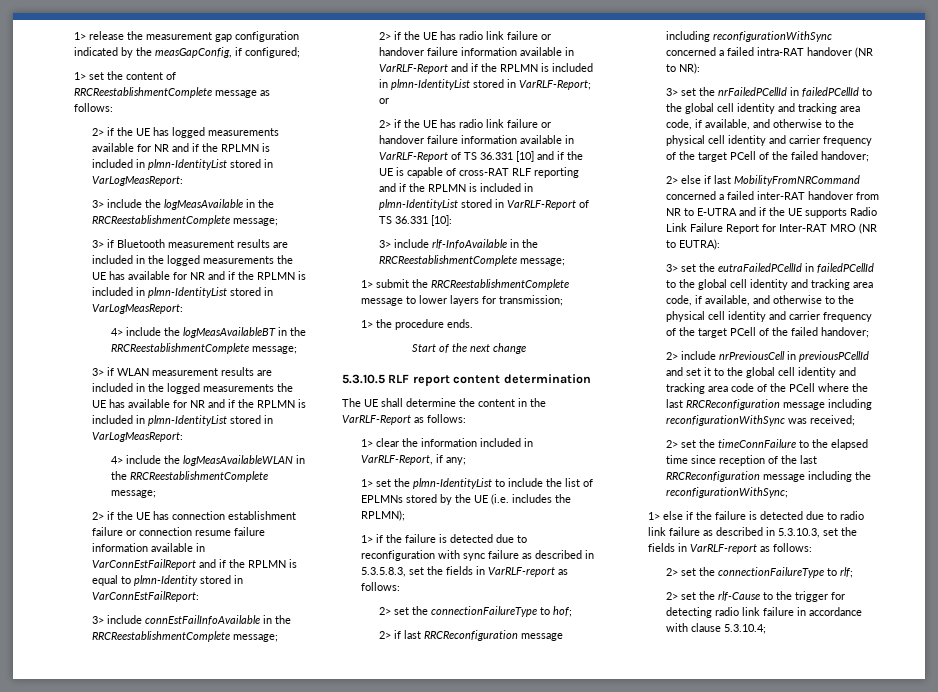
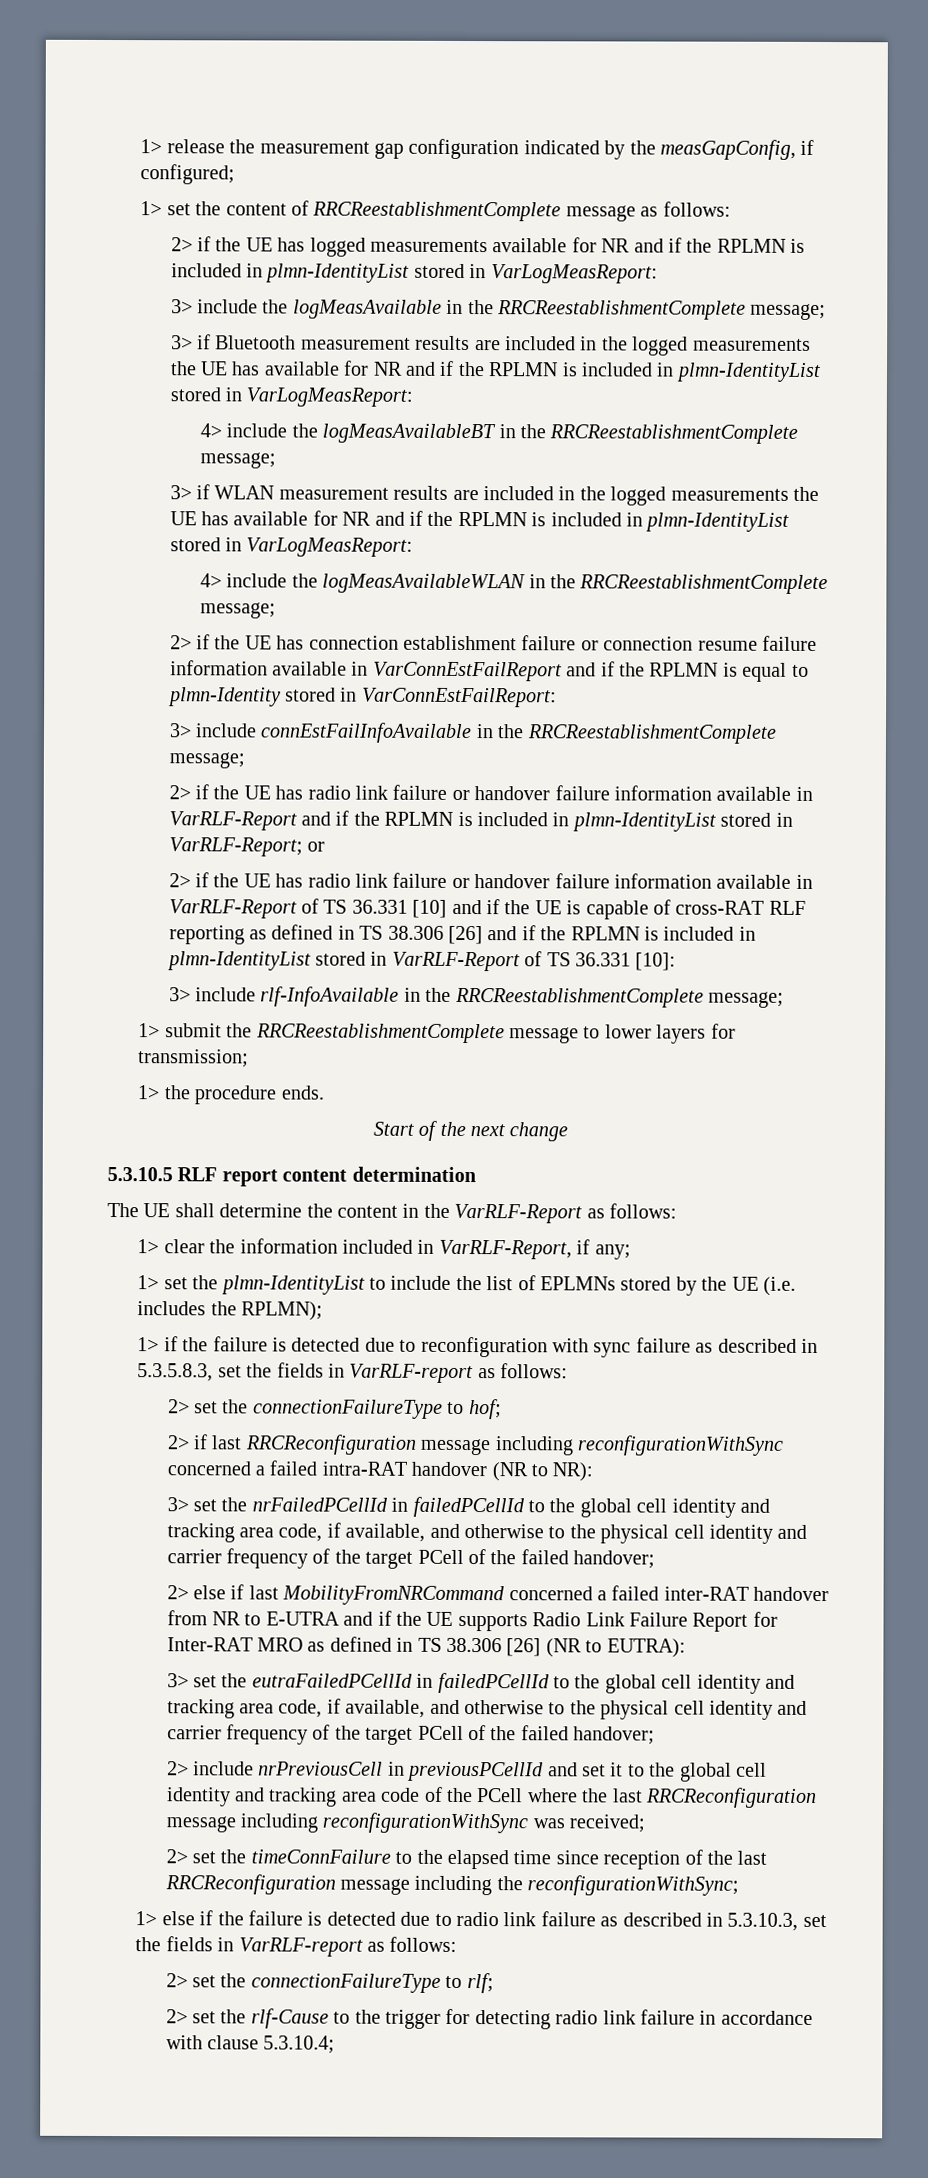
(580, 172) none -> [248,924,483,945] as defined in TS 38.306 [26]
(857, 228) none -> [307,1636,542,1657] as defined in TS 38.306 [26]

